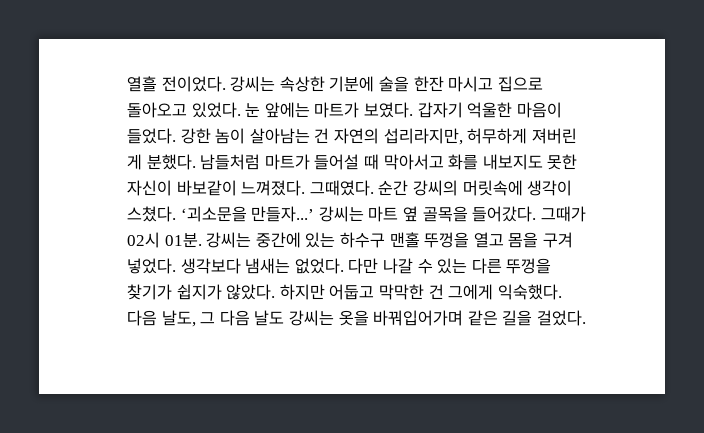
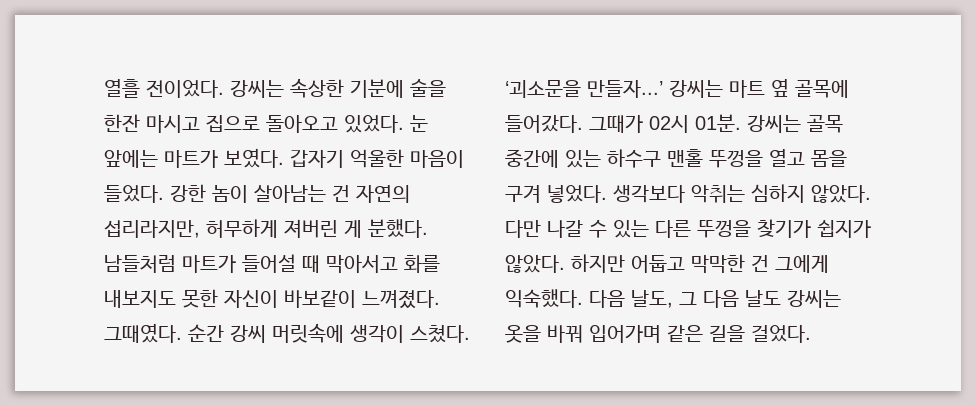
[412,180,458,196] 강씨의 -> [230,325,266,343] 강씨
[422,206,468,222] 골목을 -> [795,80,849,98] 골목에
(252, 240) none -> [807,115,843,133] 골목
[245,258,344,274] 냄새는 없었다. -> [691,184,871,203] 악취는 심하지 않았다.
[373,310,464,326] 바꿔입어가며 -> [547,325,661,343] 바꿔 입어가며

